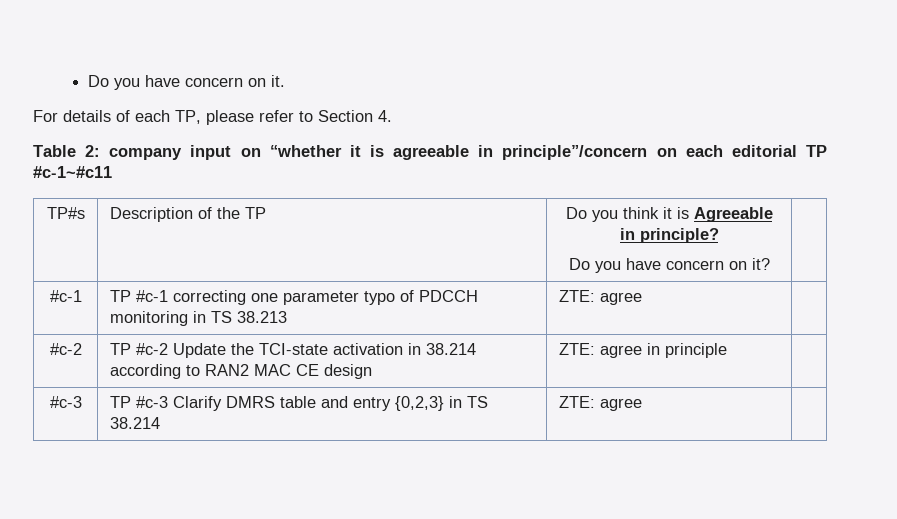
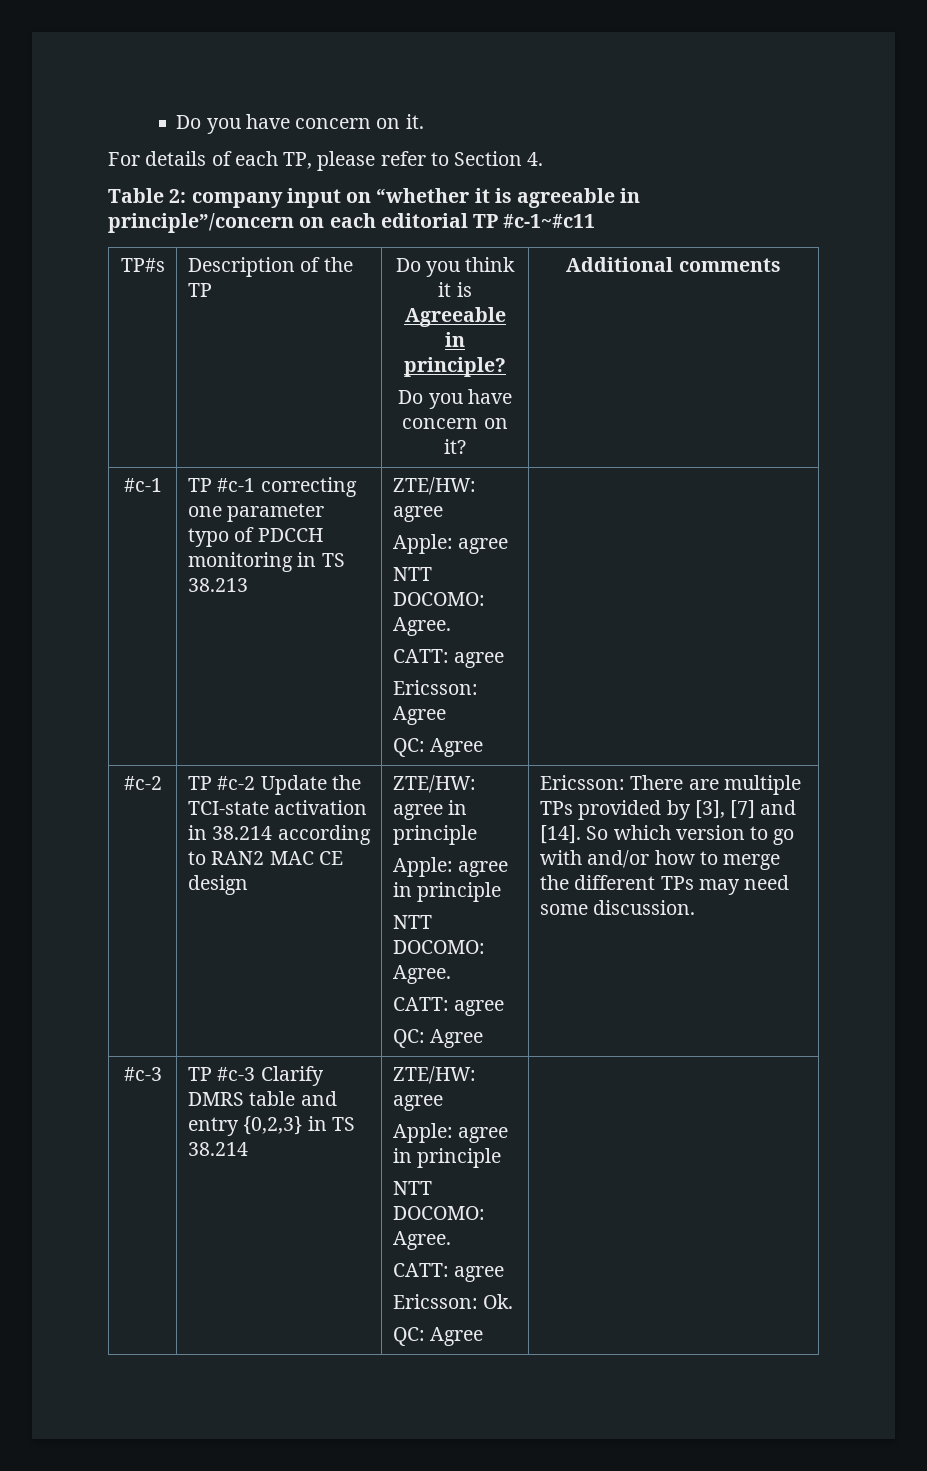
(770, 264) none -> [566,257,781,272] Additional comments
[558,290,642,305] ZTE: agree -> [392,477,476,495] [392,506,443,522] [392,534,509,554] [392,567,432,581] [392,592,485,606] [392,617,451,636] [392,649,505,668] [392,680,478,695] [392,706,446,725] [392,738,484,757] ZTE/HW: agree // Apple: agree // NTT DOCOMO: Agree. // CATT: agree // Ericsson: Agree // QC: Agree
[558,343,727,358] ZTE: agree in principle | -> [392,775,476,793] [392,800,468,820] [392,825,477,845] [392,857,509,877] [392,882,502,902] [392,915,432,929] [392,940,485,954] [392,965,451,984] [392,997,505,1016] [392,1029,484,1048] [539,775,801,795] [539,800,797,820] [539,825,795,845] [539,850,781,870] [539,875,790,895] [539,900,696,915] ZTE/HW: agree in principle // Apple: agree in principle // NTT DOCOMO: Agree. // CATT: agree // QC: Agree | Ericsson: There are multiple TPs provided by [3], [7] and [14]. So which version to go with and/or how to merge the different TPs may need some discussion.
[558,396,642,411] ZTE: agree -> [392,1066,476,1084] [392,1095,443,1111] [392,1123,509,1143] [392,1148,502,1168] [392,1181,432,1195] [392,1206,485,1220] [392,1231,451,1250] [392,1263,505,1282] [392,1294,514,1309] [392,1327,484,1346] ZTE/HW: agree // Apple: agree in principle // NTT DOCOMO: Agree. // CATT: agree // Ericsson: Ok. // QC: Agree

